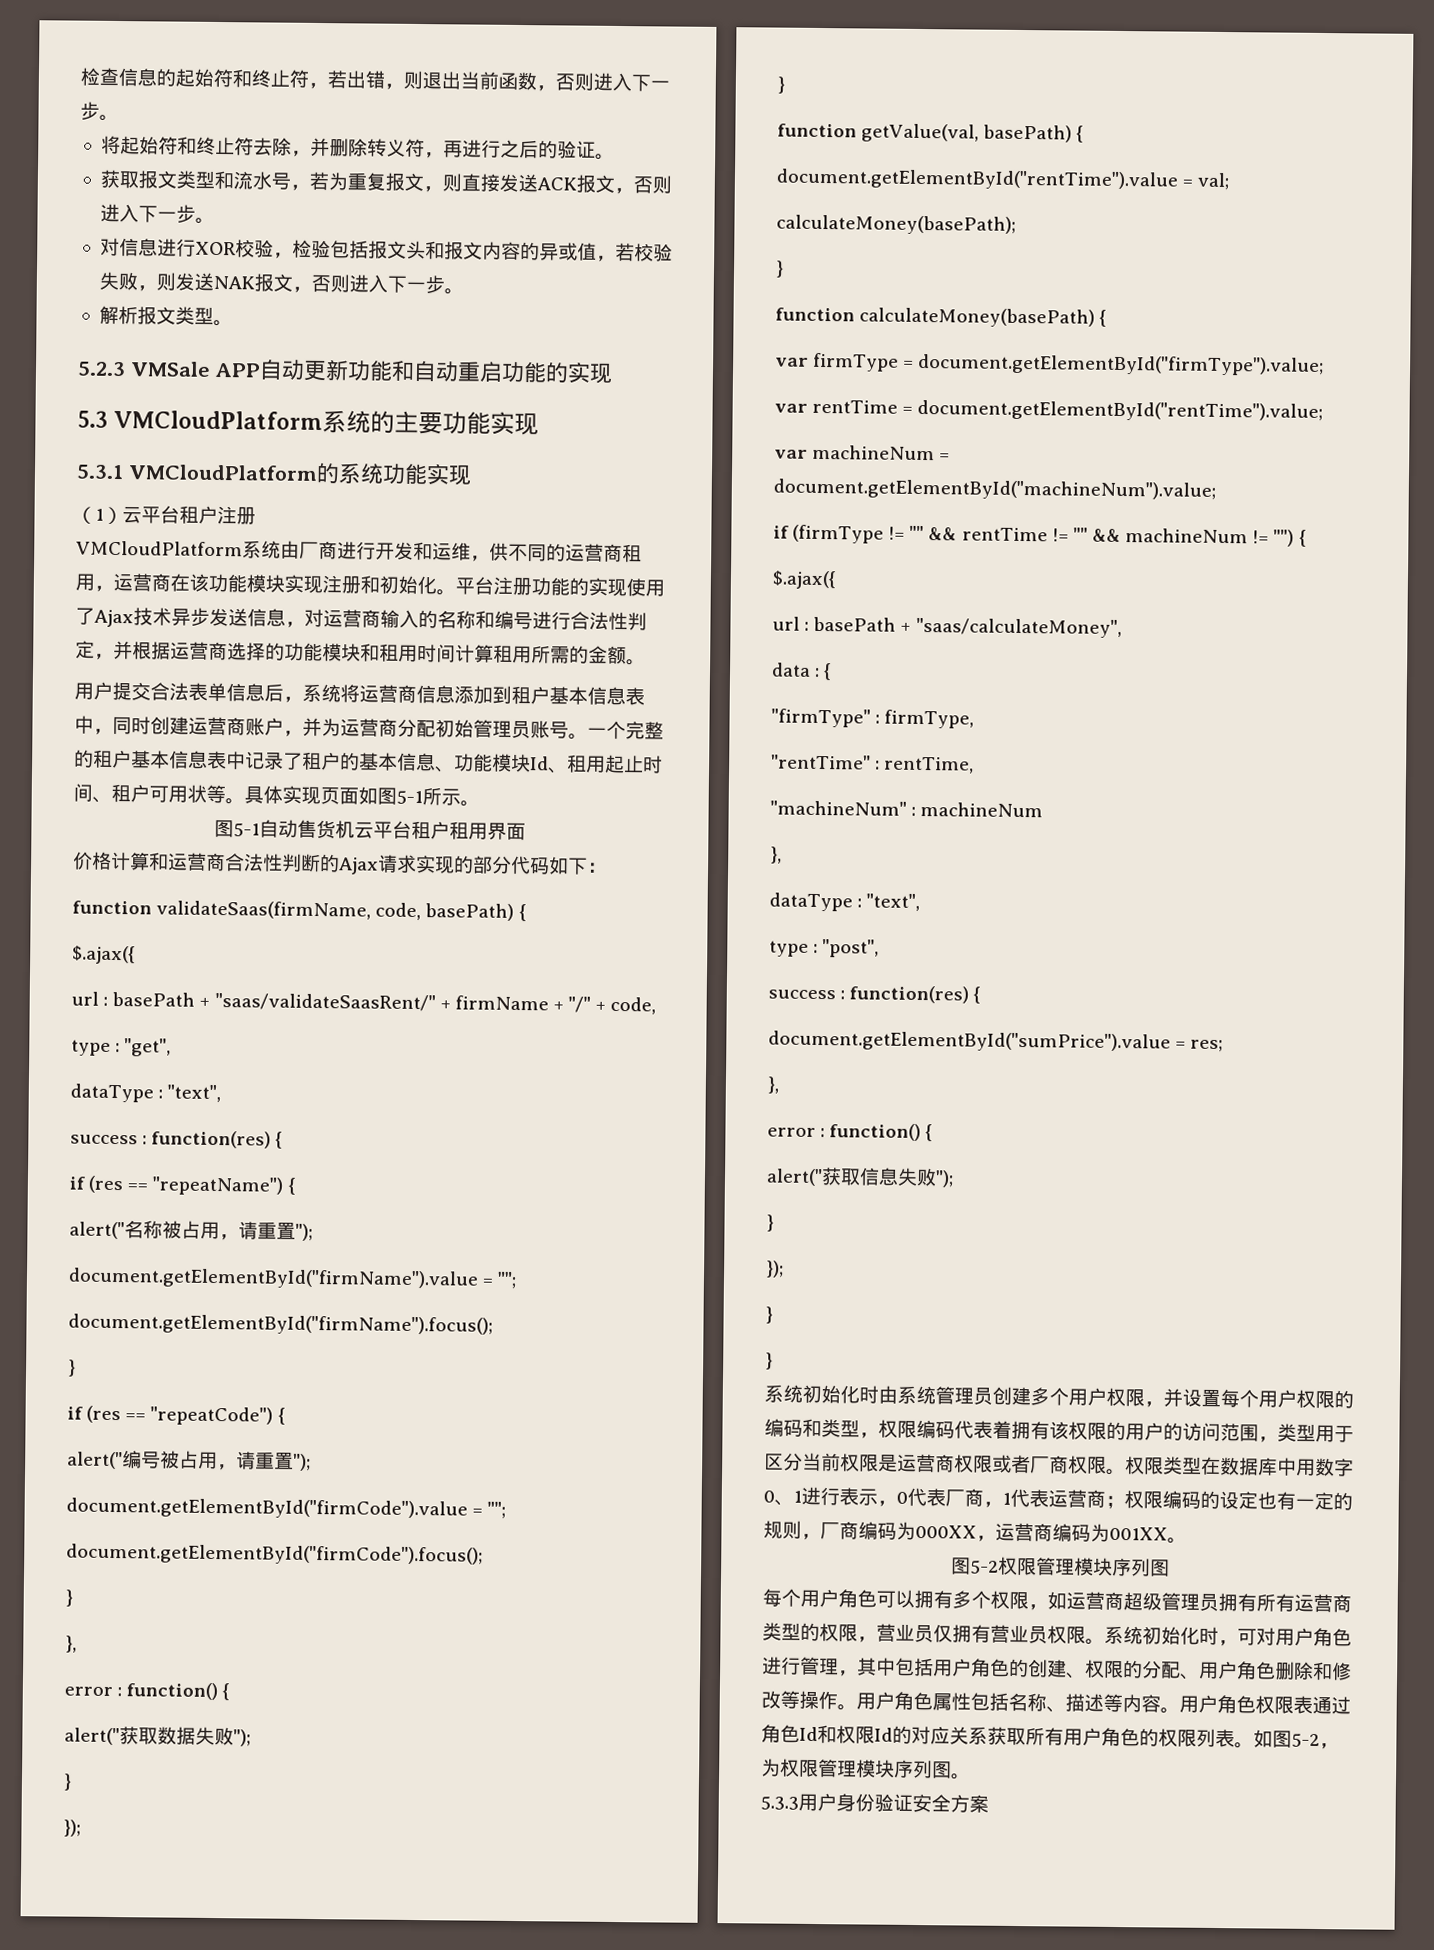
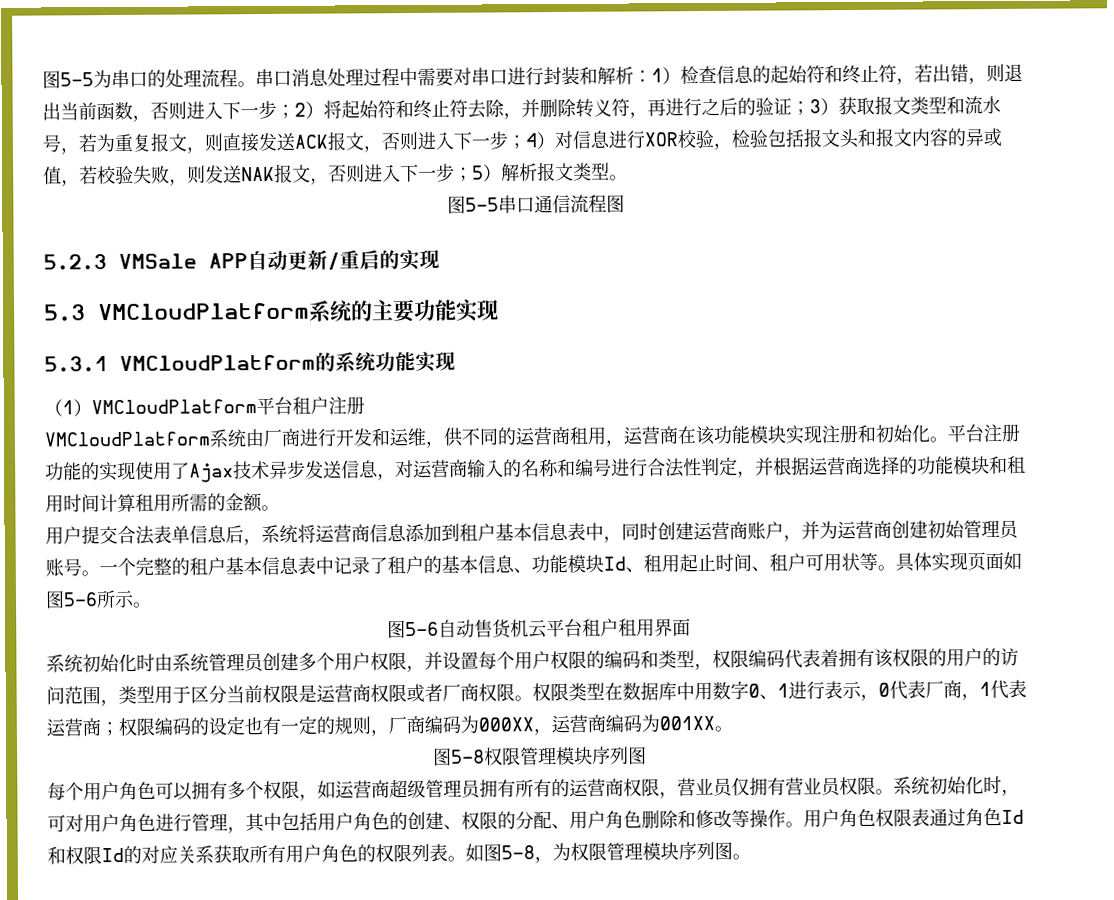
(80, 76) none -> [42,66,681,89] 图5-5为串口的处理流程。串口消息处理过程中需要对串口进行封装和解析：1）
[99,114,119,122] 。 // -> [276,101,324,119] ；2）
[594,153,615,160] 。 // -> [791,98,839,116] ；3）
[194,217,215,224] 。 // -> [507,132,555,150] ；4）
[443,288,464,295] 。 // -> [454,164,502,182] ；5）
(233, 323) none -> [447,194,625,214] // 图5-5串口通信流程图
[346,360,547,383] 功能和自动重启功能 -> [327,250,380,271] /重启
[122,506,142,524] 云 -> [91,399,257,415] VMCloudPlatform
[397,718,436,738] 分配 -> [891,520,928,539] 创建
[396,790,423,805] 5-1 -> [63,592,98,607] 5-6
[233,823,260,837] 5-1 -> [405,621,439,637] 5-6
[73,851,607,875] [72,900,527,922] [72,945,136,965] [71,991,657,1015] [71,1038,172,1057] [70,1083,222,1103] [70,1130,284,1149] [69,1175,296,1196] [69,1220,313,1241] [68,1267,518,1290] [68,1313,493,1336] [67,1359,76,1377] [67,1405,286,1426] [67,1450,311,1471] [66,1497,507,1520] [66,1543,483,1566] [65,1589,73,1607] [65,1635,77,1653] [64,1682,231,1701] [64,1726,251,1747] [63,1773,72,1791] [63,1819,81,1837] [777,76,785,94] [777,123,1085,143] [776,168,1231,191] [776,214,1016,235] [775,260,784,278] [775,307,1108,328] [775,352,1325,377] [774,399,1324,423] [774,444,951,461] [773,478,1216,501] [773,524,1307,547] [772,570,837,590] [772,616,1122,639] [771,662,833,681] [771,708,975,729] [771,754,975,774] [770,800,1044,818] [770,846,782,864] [769,892,921,912] [769,939,880,958] [768,985,982,1004] [768,1030,1224,1053] [767,1076,779,1094] [767,1123,934,1142] [766,1167,954,1188] [766,1214,774,1232] [765,1260,784,1278] [765,1306,773,1324] [765,1352,773,1370] // 价格计算和运营商合法性判断的Ajax请求实现的部分代码如下： // function validateSaas(firmName, code, basePath) { // $.ajax({ // url : basePath + "saas/validateSaasRent/" + firmName + "/" + code, // type : "get", // dataType : "text", // success : function(res) { // if (res == "repeatName") { // alert("名称被占用，请重置"); // document.getElementById("firmName").value = ""; // document.getElementById("firmName").focus(); // } // if (res == "repeatCode") { // alert("编号被占用，请重置"); // document.getElementById("firmCode").value = ""; // document.getElementById("firmCode").focus(); // } // }, // error : function() { // alert("获取数据失败"); // } // }); // } // function getValue(val, basePath) { // document.getElementById("rentTime").value = val; // calculateMoney(basePath); // } // function calculateMoney(basePath) { // var firmType = document.getElementById("firmType").value; // var rentTime = document.getElementById("rentTime").value; // var machineNum = document.getElementById("machineNum").value; // if (firmType != "" && rentTime != "" && machineNum != "") { // $.ajax({ // url : basePath + "saas/calculateMoney", // data : { // "firmType" : firmType, // "rentTime" : rentTime, // "machineNum" : machineNum // }, // dataType : "text", // type : "post", // success : function(res) { // document.getElementById("sumPrice").value = res; // }, // error : function() { // alert("获取信息失败"); // } // }); // } // } -> (691, 627) none
[969,1560,999,1574] 5-2 -> [451,749,485,764] 5-8
[1294,1593,1352,1613] [762,1622,820,1642] 运营商类型的 -> [551,778,624,798] 的运营商
[932,1692,1256,1714] 属性包括名称、描述等内容。用户角色 -> (876, 817) none
[1291,1733,1320,1748] 5-2 -> [501,845,535,860] 5-8
[760,1793,989,1813] // 5.3.3用户身份验证安全方案 -> (751, 856) none

